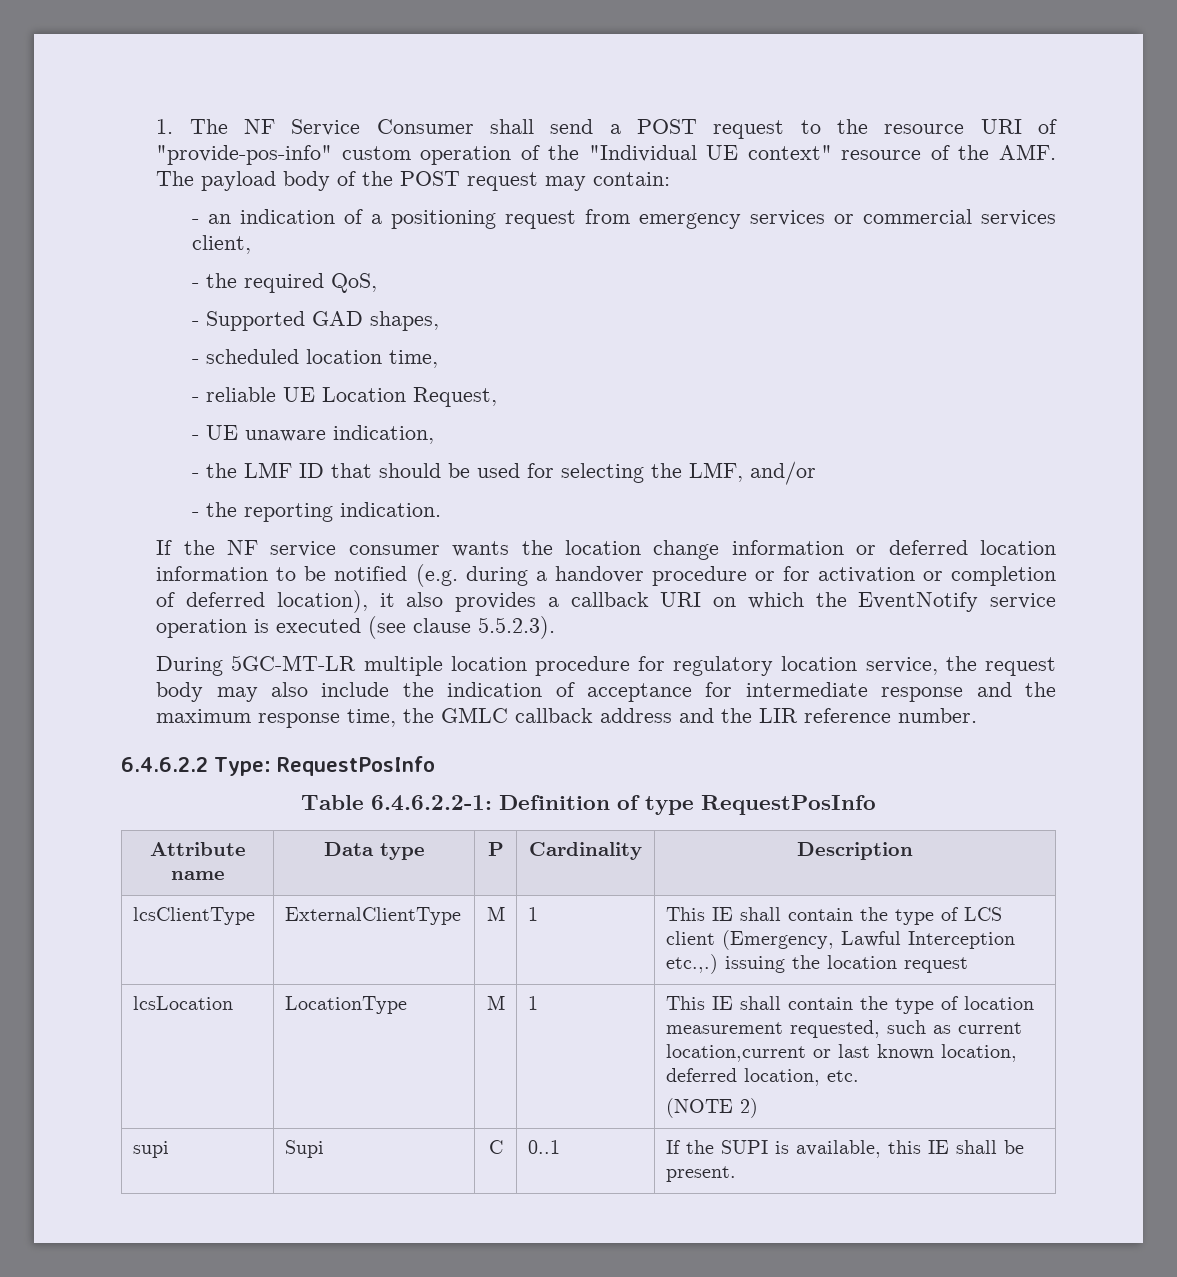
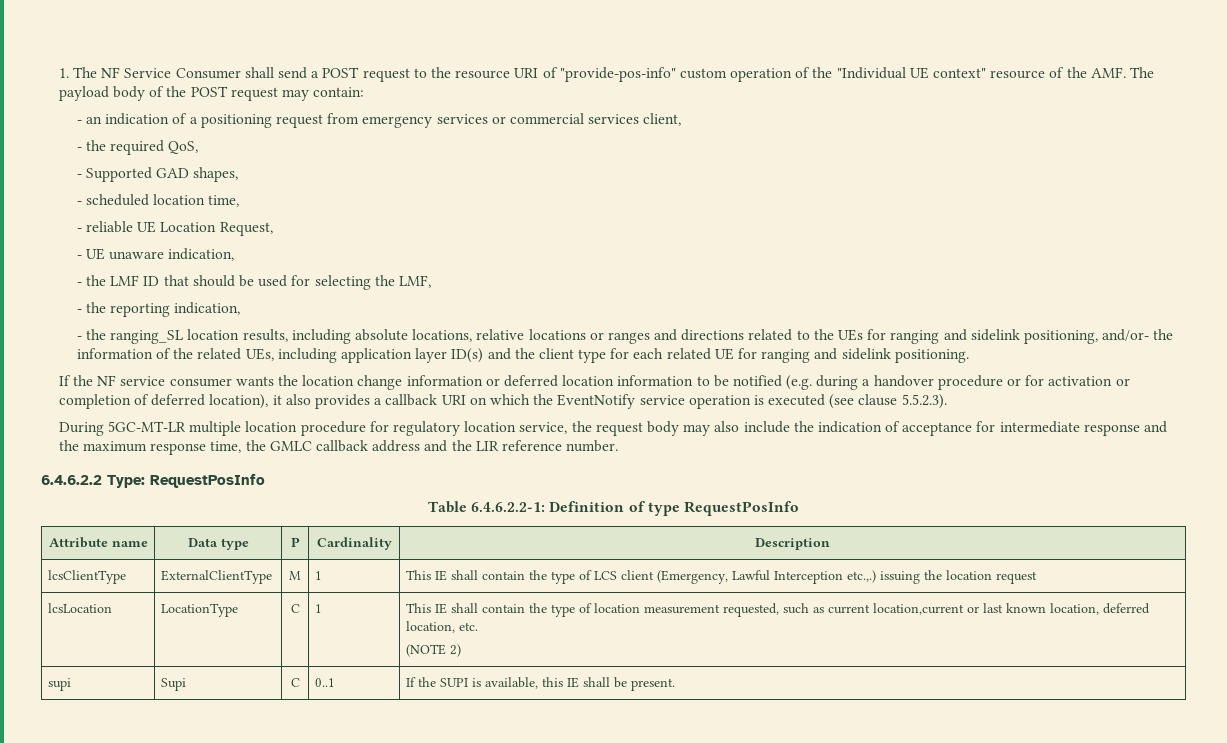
[749,461,816,485] and/or -> (431, 281) none
[339,502,441,517] indication. -> [174,302,241,315] [76,329,1174,344] [76,348,969,363] indication, // - the ranging_SL location results, including absolute locations, relative locations or ranges and directions related to the UEs for ranging and sidelink positioning, and/or- the information of the related UEs, including application layer ID(s) and the client type for each related UE for ranging and sidelink positioning.
[486,995,505,1010] M -> [290,604,300,613] C

